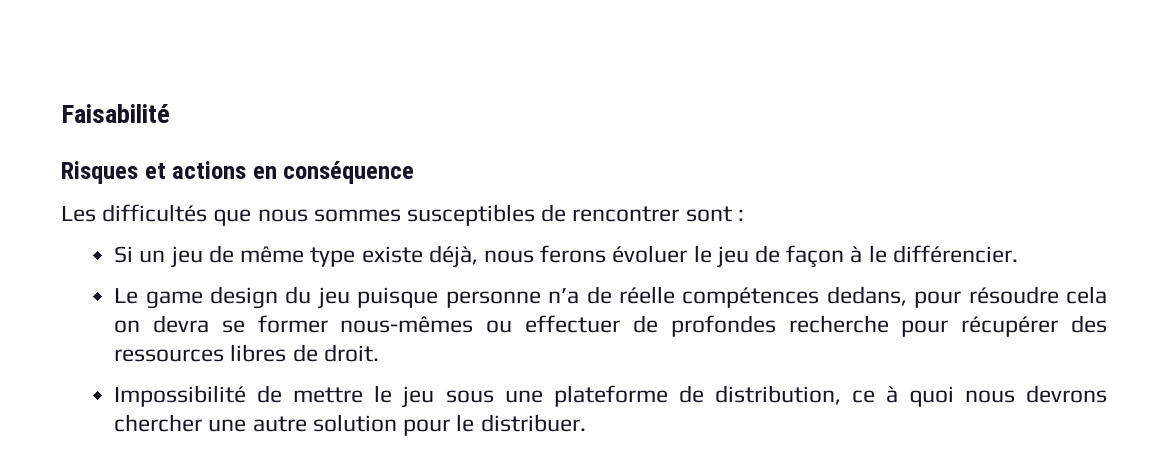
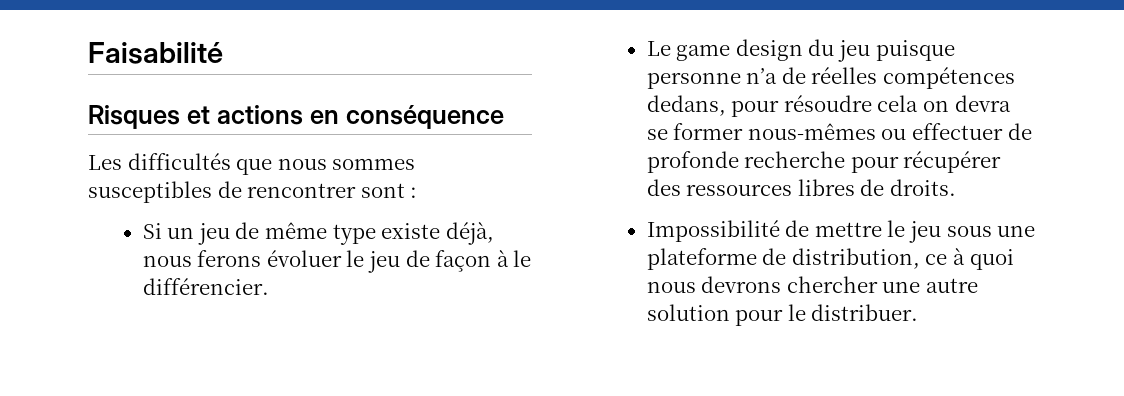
[618,286,675,304] réelle -> [811,67,878,84] réelles
[670,315,776,337] profondes -> [646,151,739,173] profonde
[323,344,379,362] droit. -> [890,179,957,196] droits.

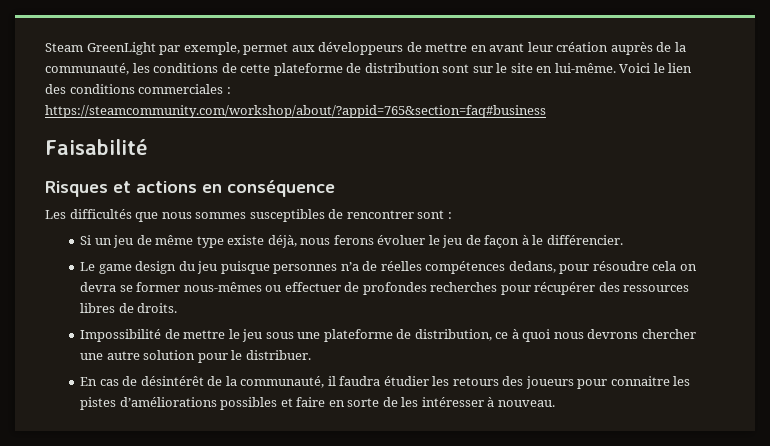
(88, 53) none -> [45,42,686,55] [45,63,693,76] [45,84,231,94] [45,105,546,118] Steam GreenLight par exemple, permet aux développeurs de mettre en avant leur création auprès de la communauté, les conditions de cette plateforme de distribution sont sur le site en lui-même. Voici le lien des conditions commerciales : https://steamcommunity.com/workshop/about/?appid=765&section=faq#business //
[646,72,741,89] personne -> [273,264,338,274] personnes
[646,151,846,173] profonde recherche -> [362,282,498,295] profondes recherches
(919, 312) none -> [80,376,691,389] [80,397,555,410] // En cas de désintérêt de la communauté, il faudra étudier les retours des joueurs pour connaitre les pistes d’améliorations possibles et faire en sorte de les intéresser à nouveau.

